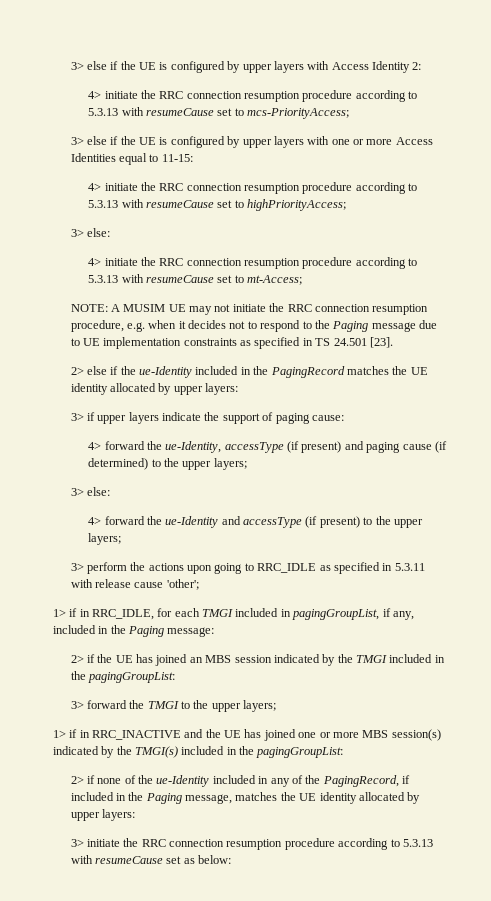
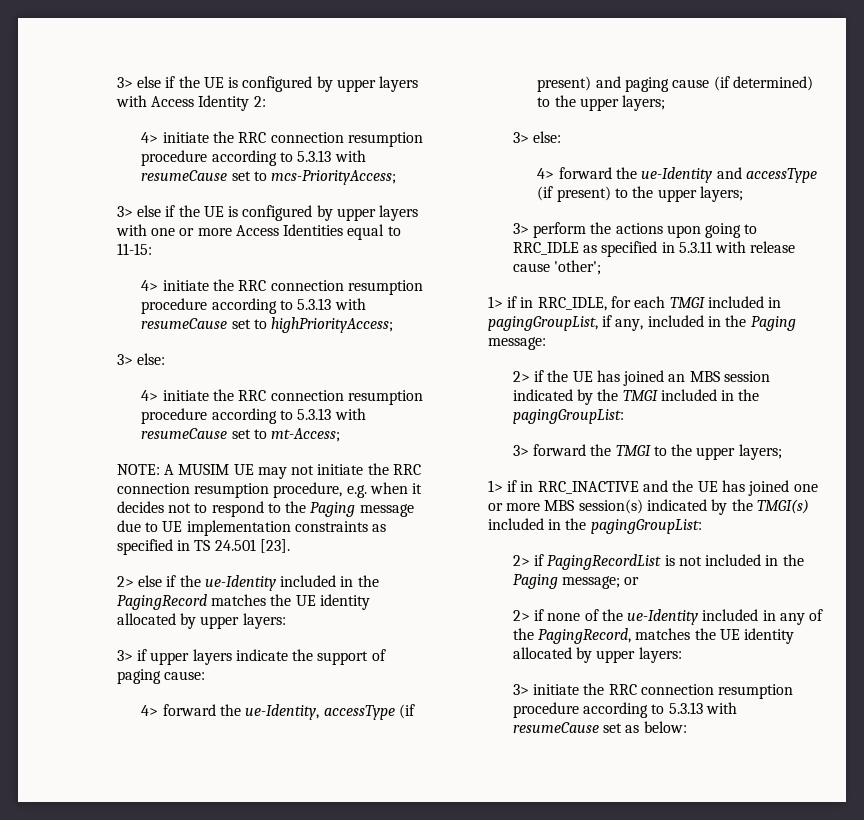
(344, 752) none -> [512,554,804,570] [512,574,640,589] // 2> if PagingRecordList is not included in the Paging message; or
[401,775,410,784] [70,792,232,804] if included in the Paging message, -> (631, 636) none

